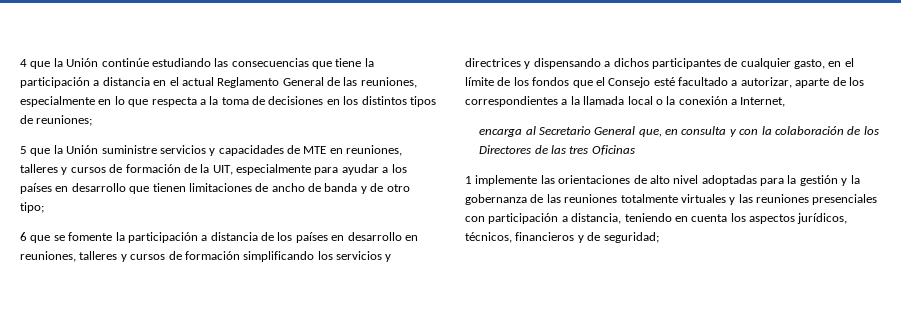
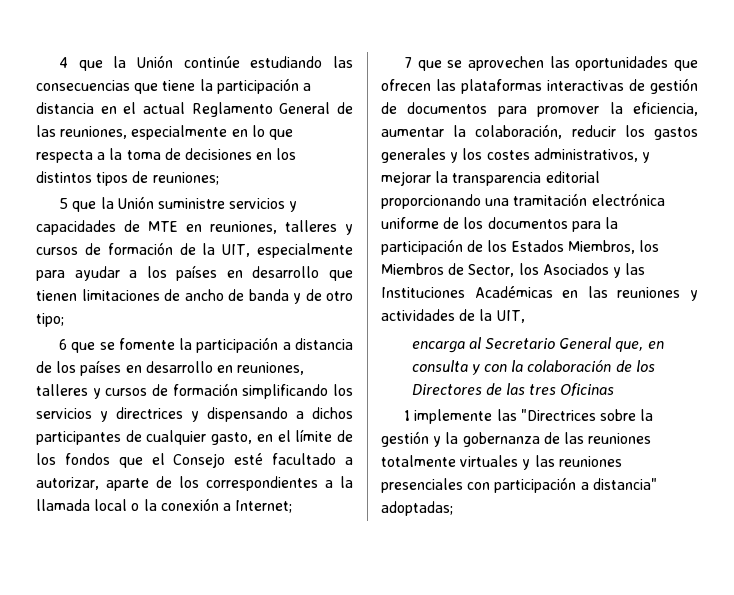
[740,97,786,107] Internet, -> [235,500,293,513] [404,56,698,71] [381,78,698,94] [381,102,698,117] [381,124,698,140] [381,148,650,163] [381,171,600,186] [381,193,665,209] [381,217,618,232] [381,239,659,255] [381,263,646,278] [381,286,698,301] [381,309,525,323] Internet; // 7 que se aprovechen las oportunidades que ofrecen las plataformas interactivas de gestión de documentos para promover la eficiencia, aumentar la colaboración, reducir los gastos generales y los costes administrativos, y mejorar la transparencia editorial proporcionando una tramitación electrónica uniforme de los documentos para la participación de los Estados Miembros, los Miembros de Sector, los Asociados y las Instituciones Académicas en las reuniones y actividades de la UIT,
[558,175,784,186] orientaciones de alto nivel adoptadas para -> [520,409,636,421] "Directrices sobre
[571,213,848,224] [465,232,659,243] distancia, teniendo en cuenta los aspectos jurídicos, técnicos, financieros y de seguridad; -> [592,478,657,490] [381,501,453,516] distancia" adoptadas;

